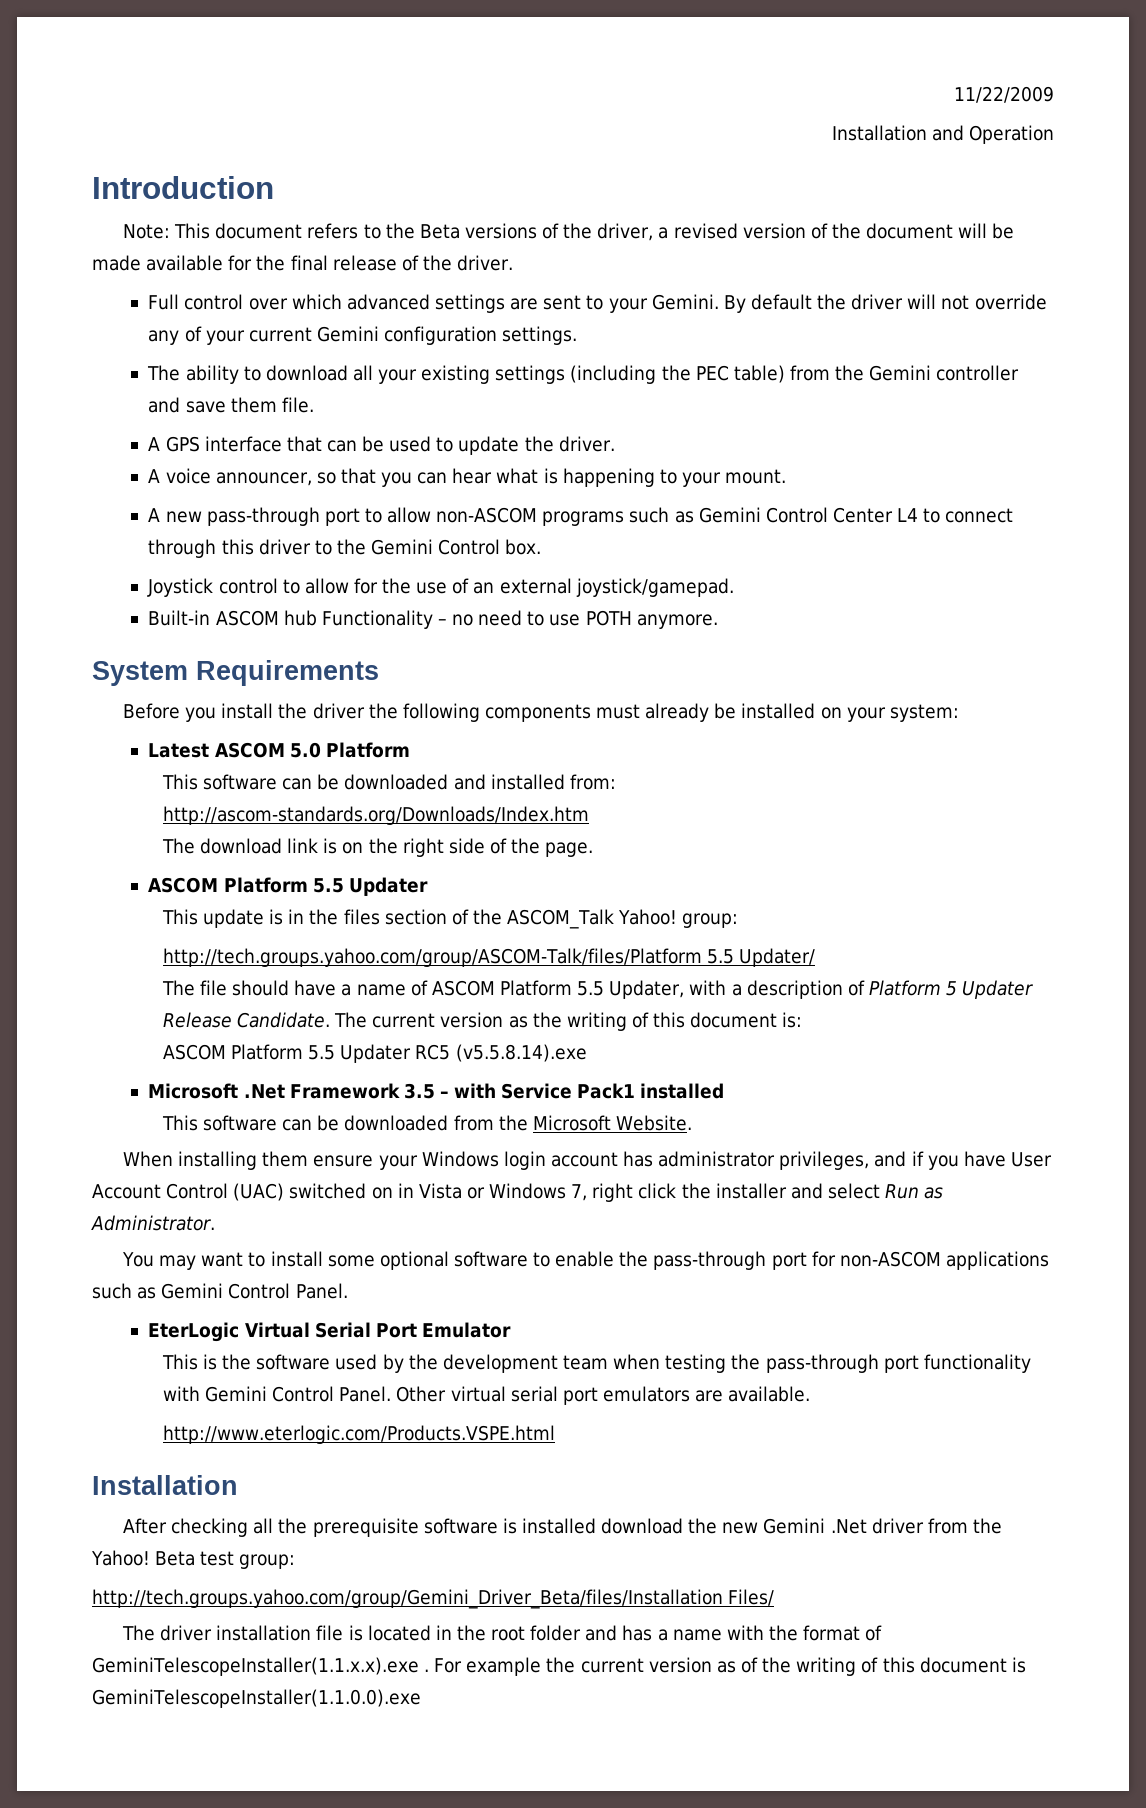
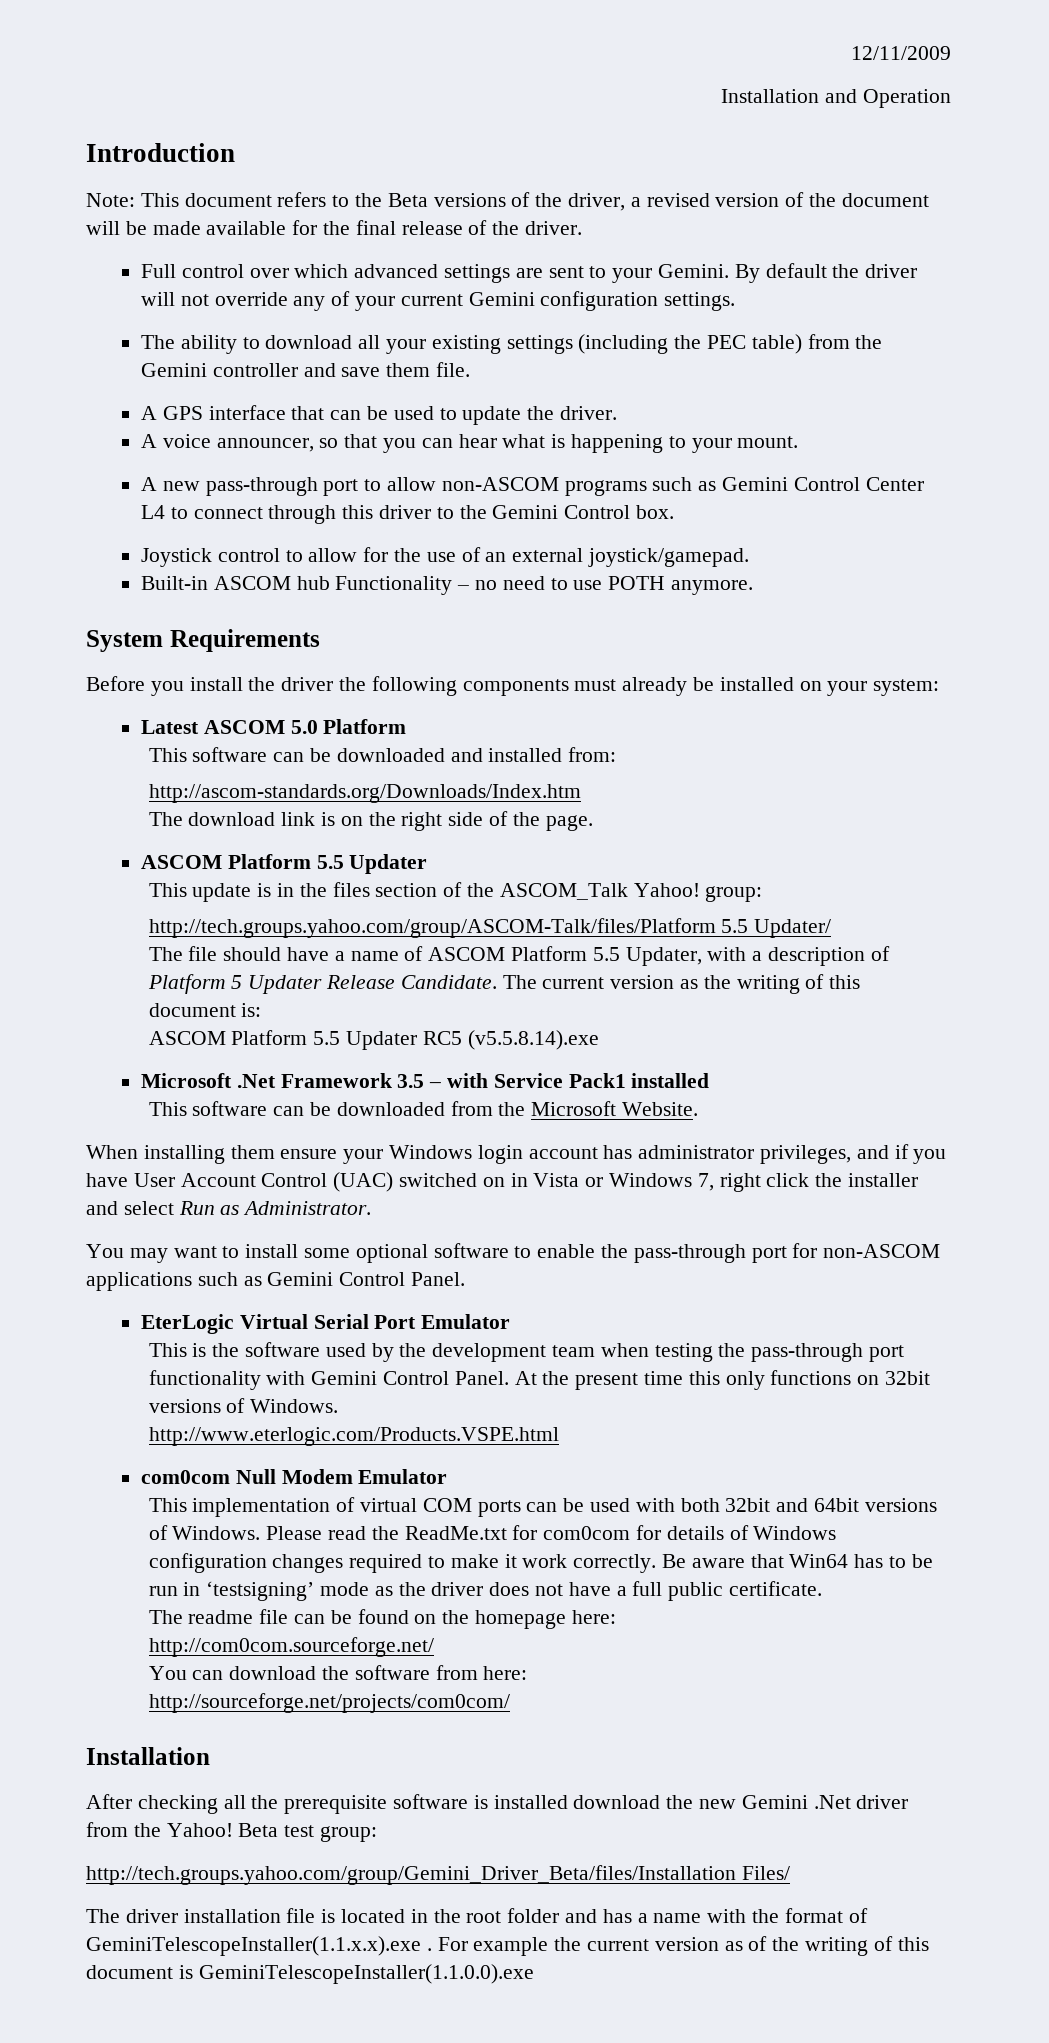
[954,86,1054,103] 11/22/2009 -> [851,46,951,60] 12/11/2009
[396,1386,811,1405] [162,1425,555,1444] Other virtual serial port emulators are available. // http://www.eterlogic.com/Products.VSPE.html -> [514,1370,931,1390] [148,1398,339,1413] [148,1427,559,1446] [140,1469,448,1484] [148,1497,937,1517] [148,1525,837,1540] [148,1553,933,1573] [148,1581,823,1601] [148,1609,616,1629] [148,1637,434,1657] [148,1665,528,1680] [148,1693,510,1713] At the present time this only functions on 32bit versions of Windows. // http://www.eterlogic.com/Products.VSPE.html // com0com Null Modem Emulator // This implementation of virtual COM ports can be used with both 32bit and 64bit versions of Windows. Please read the ReadMe.txt for com0com for details of Windows configuration changes required to make it work correctly. Be aware that Win64 has to be run in ‘testsigning’ mode as the driver does not have a full public certificate. // The readme file can be found on the homepage here: // http://com0com.sourceforge.net/ // You can download the software from here: // http://sourceforge.net/projects/com0com/

